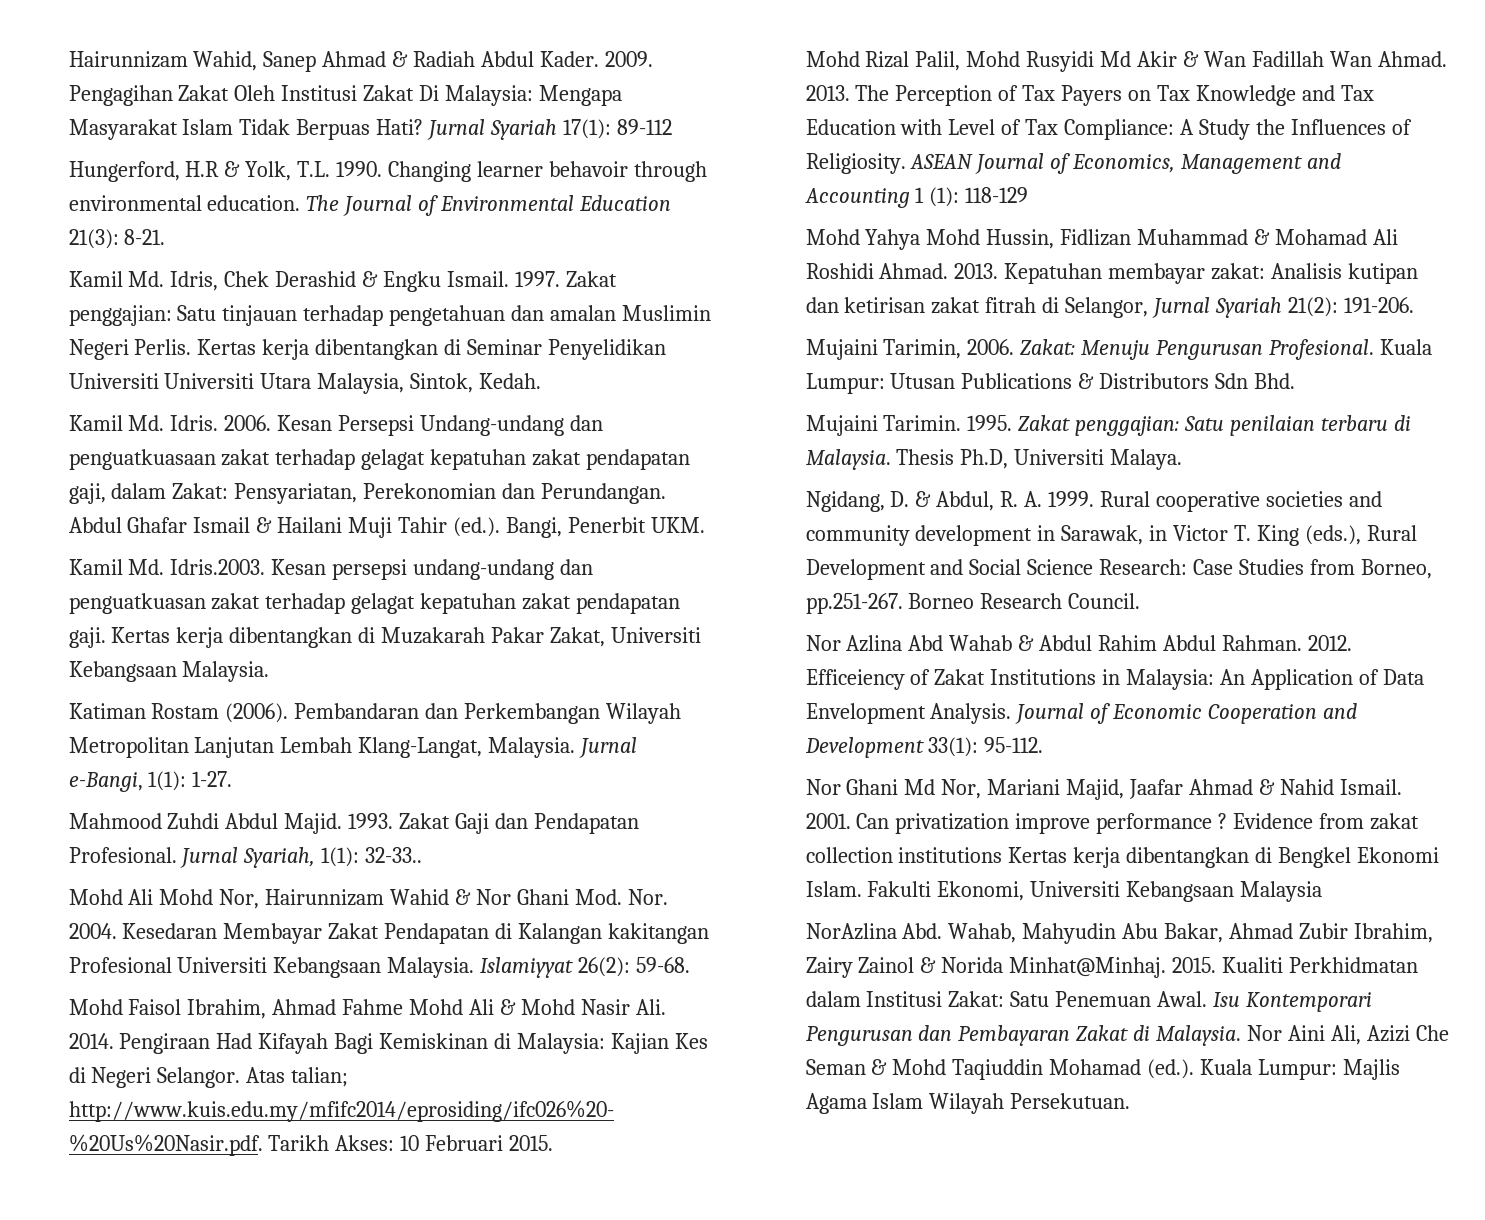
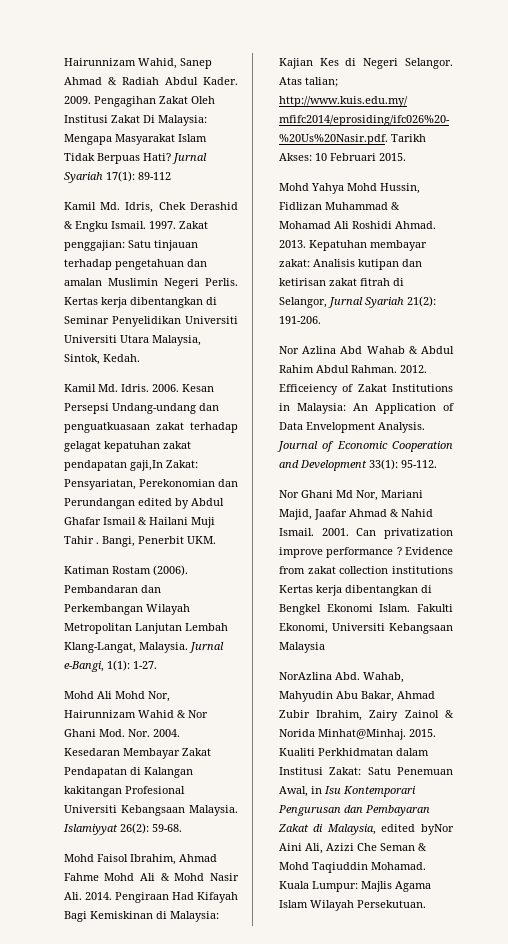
[68,161,707,182] [68,195,672,216] [68,229,166,249] // Hungerford, H.R & Yolk, T.L. 1990. Changing learner behavoir through environmental education. The Journal of Environmental Education 21(3): 8-21. -> (171, 176) none
[68,483,167,504] gaji, dalam -> [129,460,163,471] gaji,In
[541,483,667,504] Perundangan. -> [63,498,189,509] Perundangan edited by
[453,517,501,537] (ed.). -> [95,542,99,544] .
[68,559,594,580] [68,593,681,614] [68,627,702,648] [68,661,270,682] // Kamil Md. Idris.2003. Kesan persepsi undang-undang dan penguatkuasan zakat terhadap gelagat kepatuhan zakat pendapatan gaji. Kertas kerja dibentangkan di Muzakarah Pakar Zakat, Universiti Kebangsaan Malaysia. -> (216, 540) none
[68,813,640,834] [68,847,423,868] // Mahmood Zuhdi Abdul Majid. 1993. Zakat Gaji dan Pendapatan Profesional. Jurnal Syariah, 1(1): 32-33.. -> (157, 665) none
[805,51,1447,72] [805,85,1374,106] [805,119,1412,140] [805,153,1342,174] [804,187,1029,208] // Mohd Rizal Palil, Mohd Rusyidi Md Akir & Wan Fadillah Wan Ahmad. 2013. The Perception of Tax Payers on Tax Knowledge and Tax Education with Level of Tax Compliance: A Study the Influences of Religiosity. ASEAN Journal of Economics, Management and Accounting 1 (1): 118-129 -> (406, 157) none
[805,339,1433,360] [805,373,1296,394] [805,415,1412,436] [805,449,1183,470] [805,491,1382,512] [805,525,1417,546] [805,559,1433,580] [805,593,1141,614] // Mujaini Tarimin, 2006. Zakat: Menuju Pengurusan Profesional. Kuala Lumpur: Utusan Publications & Distributors Sdn Bhd. // Mujaini Tarimin. 1995. Zakat penggajian: Satu penilaian terbaru di Malaysia. Thesis Ph.D, Universiti Malaya. // Ngidang, D. & Abdul, R. A. 1999. Rural cooperative societies and community development in Sarawak, in Victor T. King (eds.), Rural Development and Social Science Research: Case Studies from Borneo, pp.251-267. Borneo Research Council. -> (321, 320) none
[1157,991,1208,1007] Awal. -> [278,786,322,797] Awal, in
[1156,1025,1283,1046] Malaysia. Nor -> [326,824,454,835] Malaysia, edited byNor
[1049,1059,1195,1079] Mohamad (ed.). -> [370,862,426,870] Mohamad.

